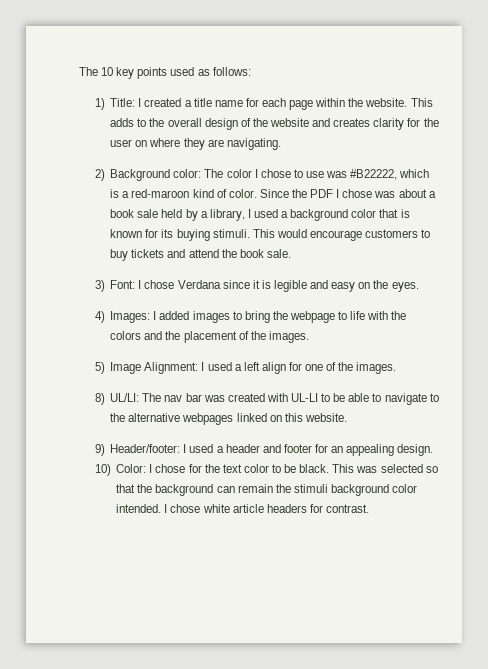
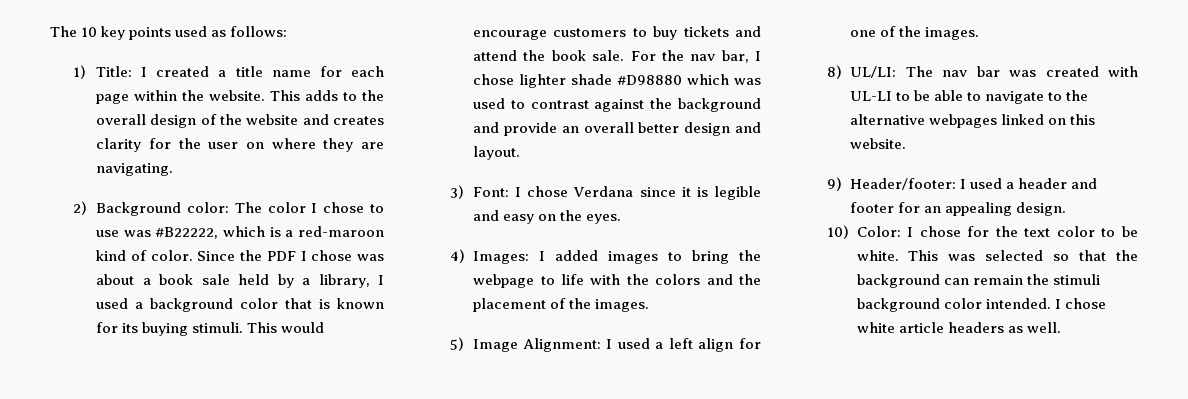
(291, 253) none -> [630,50,761,63] [473,74,761,88] [473,98,761,112] [473,122,761,136] [473,146,521,160] For the nav bar, I chose lighter shade #D98880 which was used to contrast against the background and provide an overall better design and layout.
[299,464,330,473] black. -> [856,250,899,261] white.
[309,504,369,513] for contrast. -> [1007,322,1061,333] as well.

